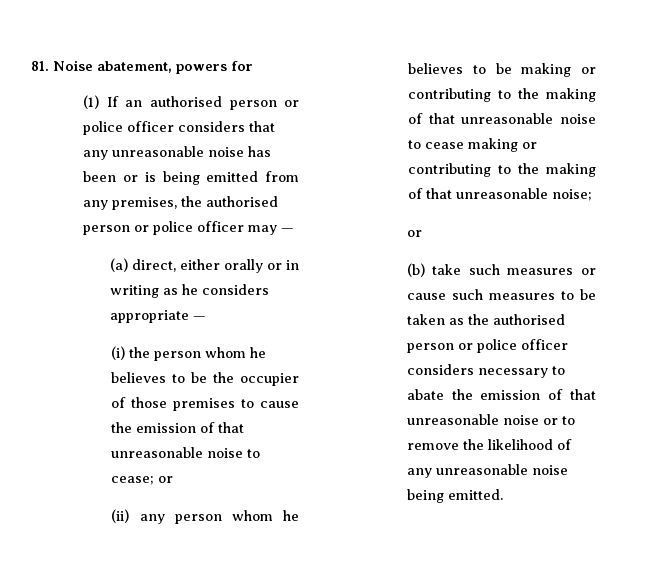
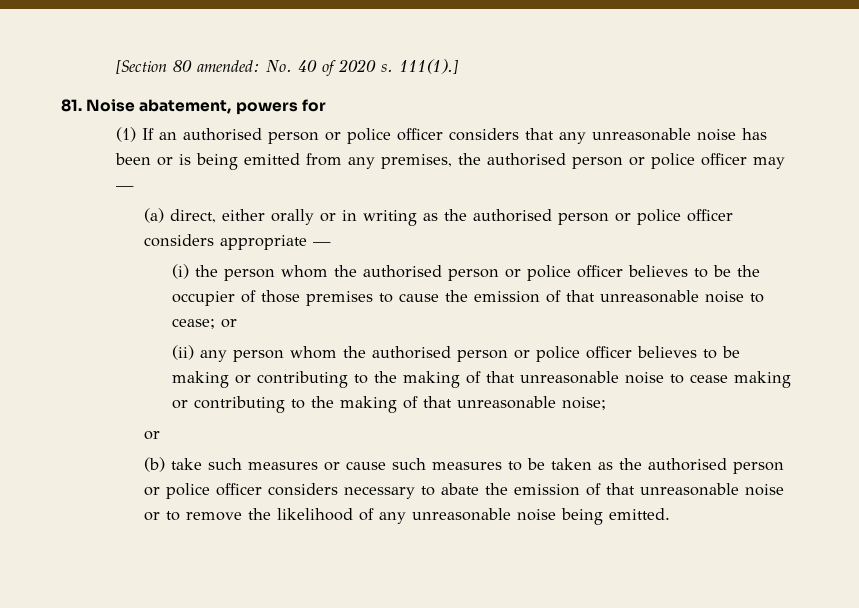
(31, 66) none -> [116,59,460,77] [Section 80 amended: No. 40 of 2020 s. 111(1).] //
[181,284,198,295] he -> [443,209,733,225] the authorised person or police officer
[250,347,267,358] he -> [333,265,623,281] the authorised person or police officer
[283,510,299,521] he -> [342,346,632,362] the authorised person or police officer

